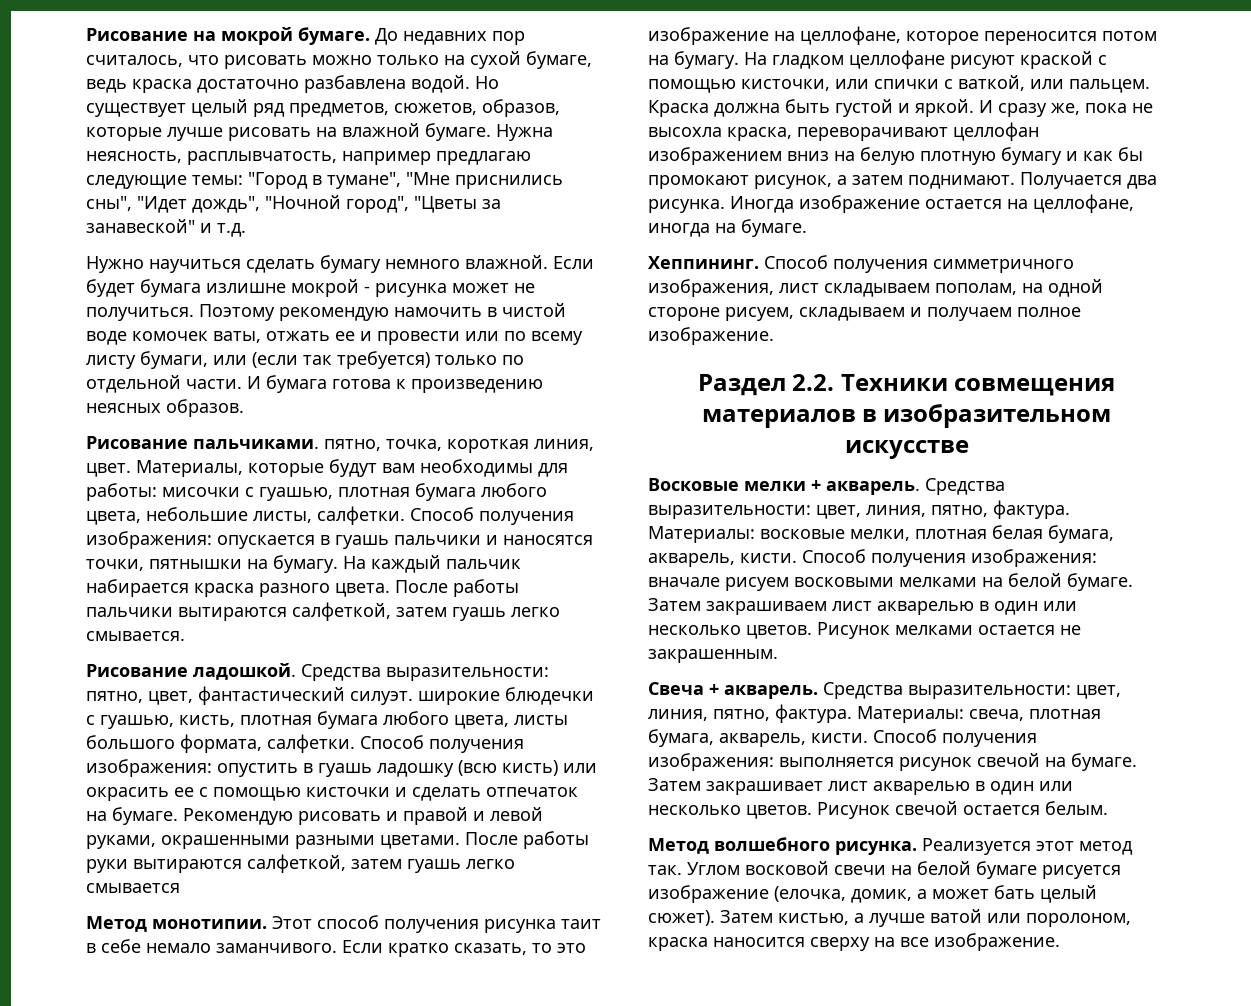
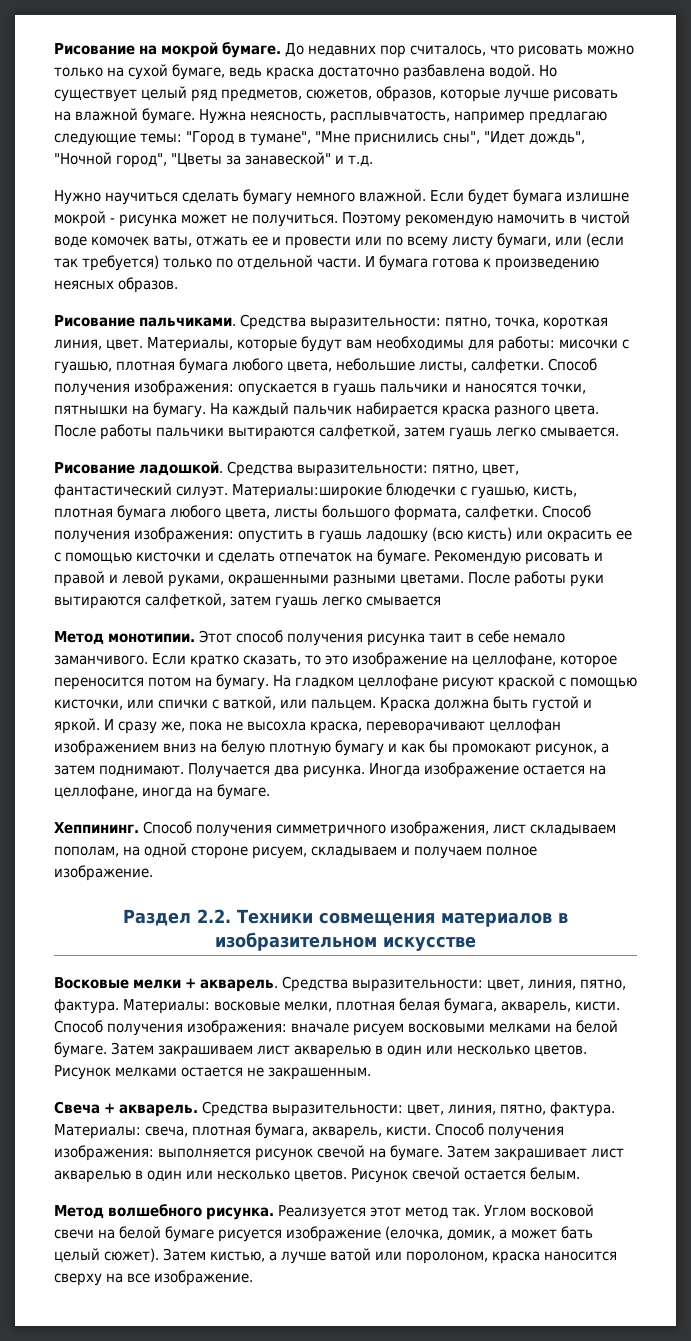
(319, 444) none -> [240,314,441,330] Средства выразительности:
[418,691,500,705] широкие -> [232,484,382,499] Материалы:широкие

